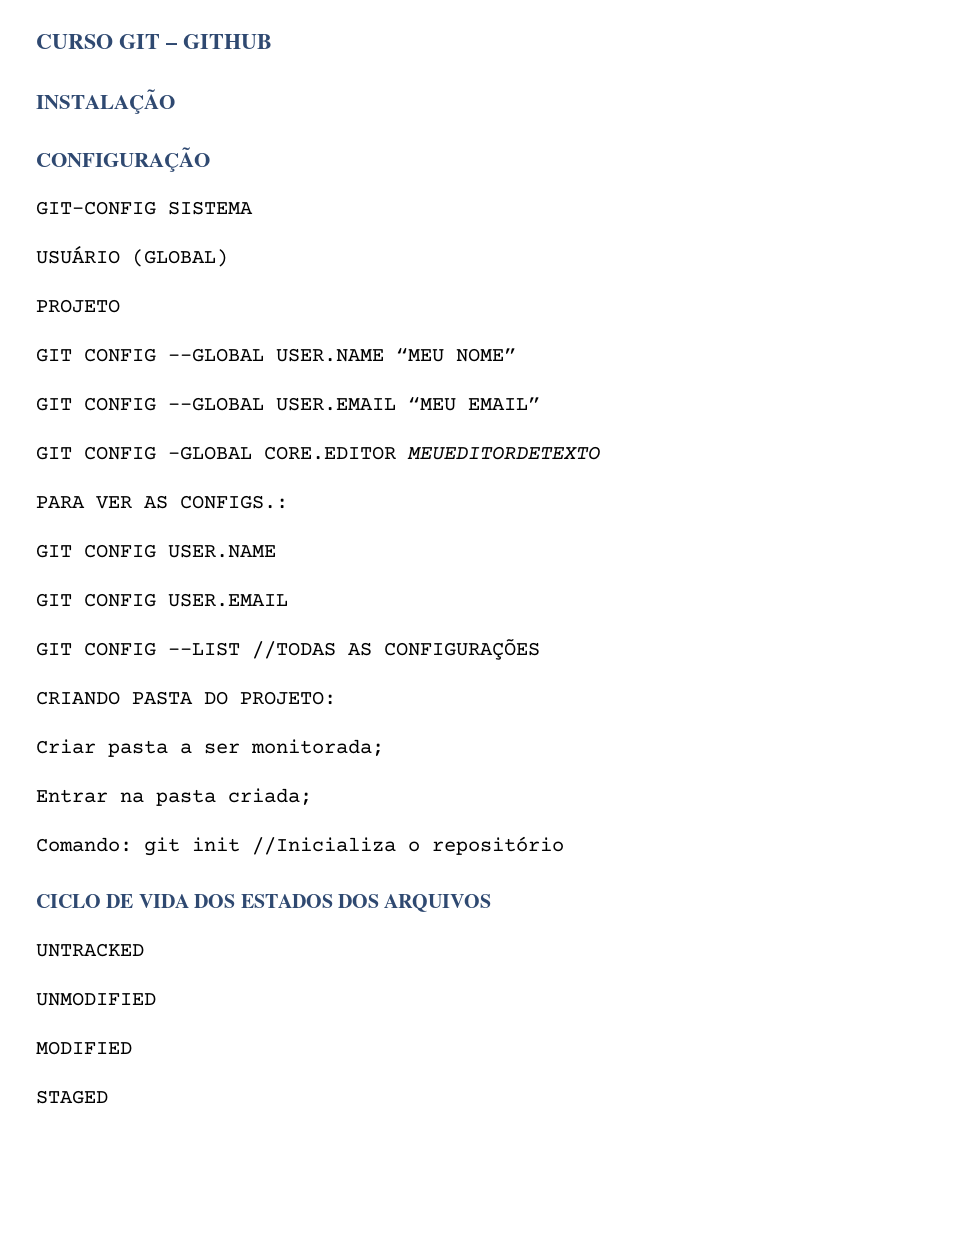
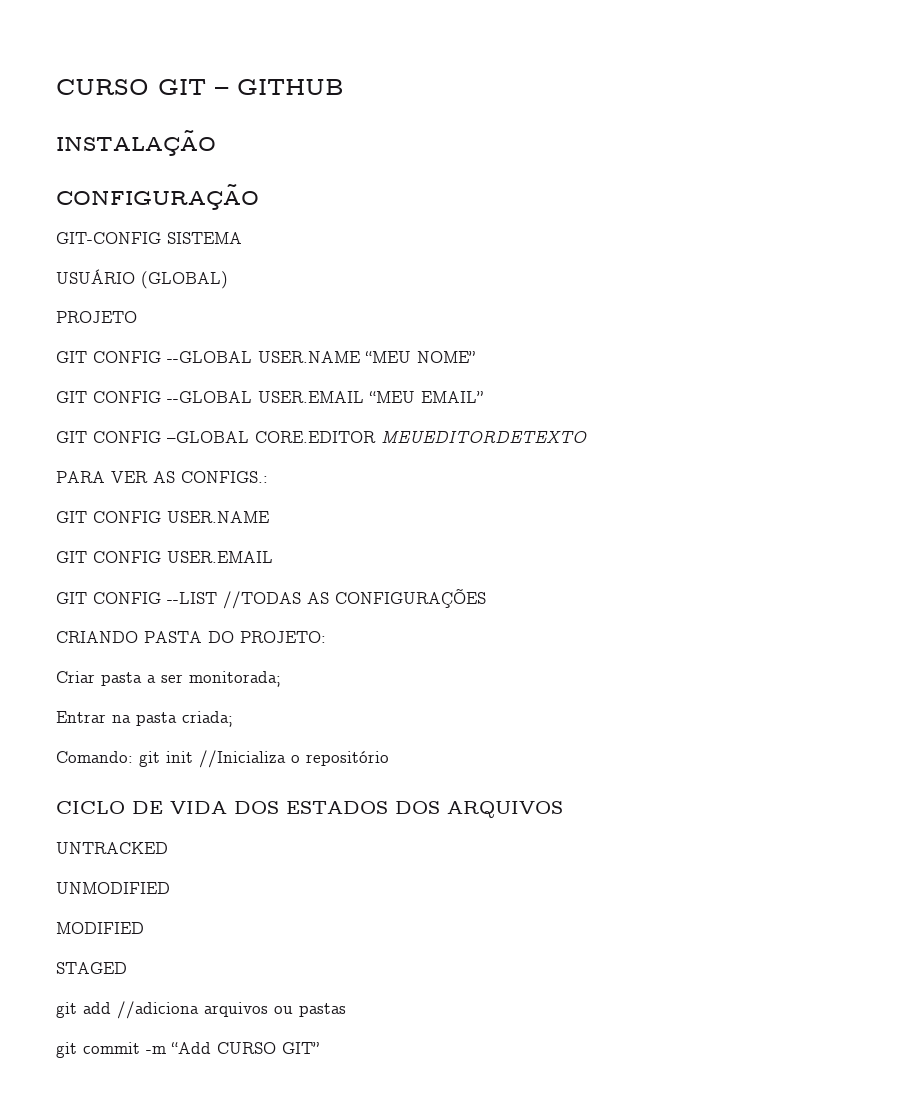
(108, 1097) none -> [56,1001,346,1019] [56,1042,319,1058] // git add //adiciona arquivos ou pastas // git commit -m “Add CURSO GIT”

